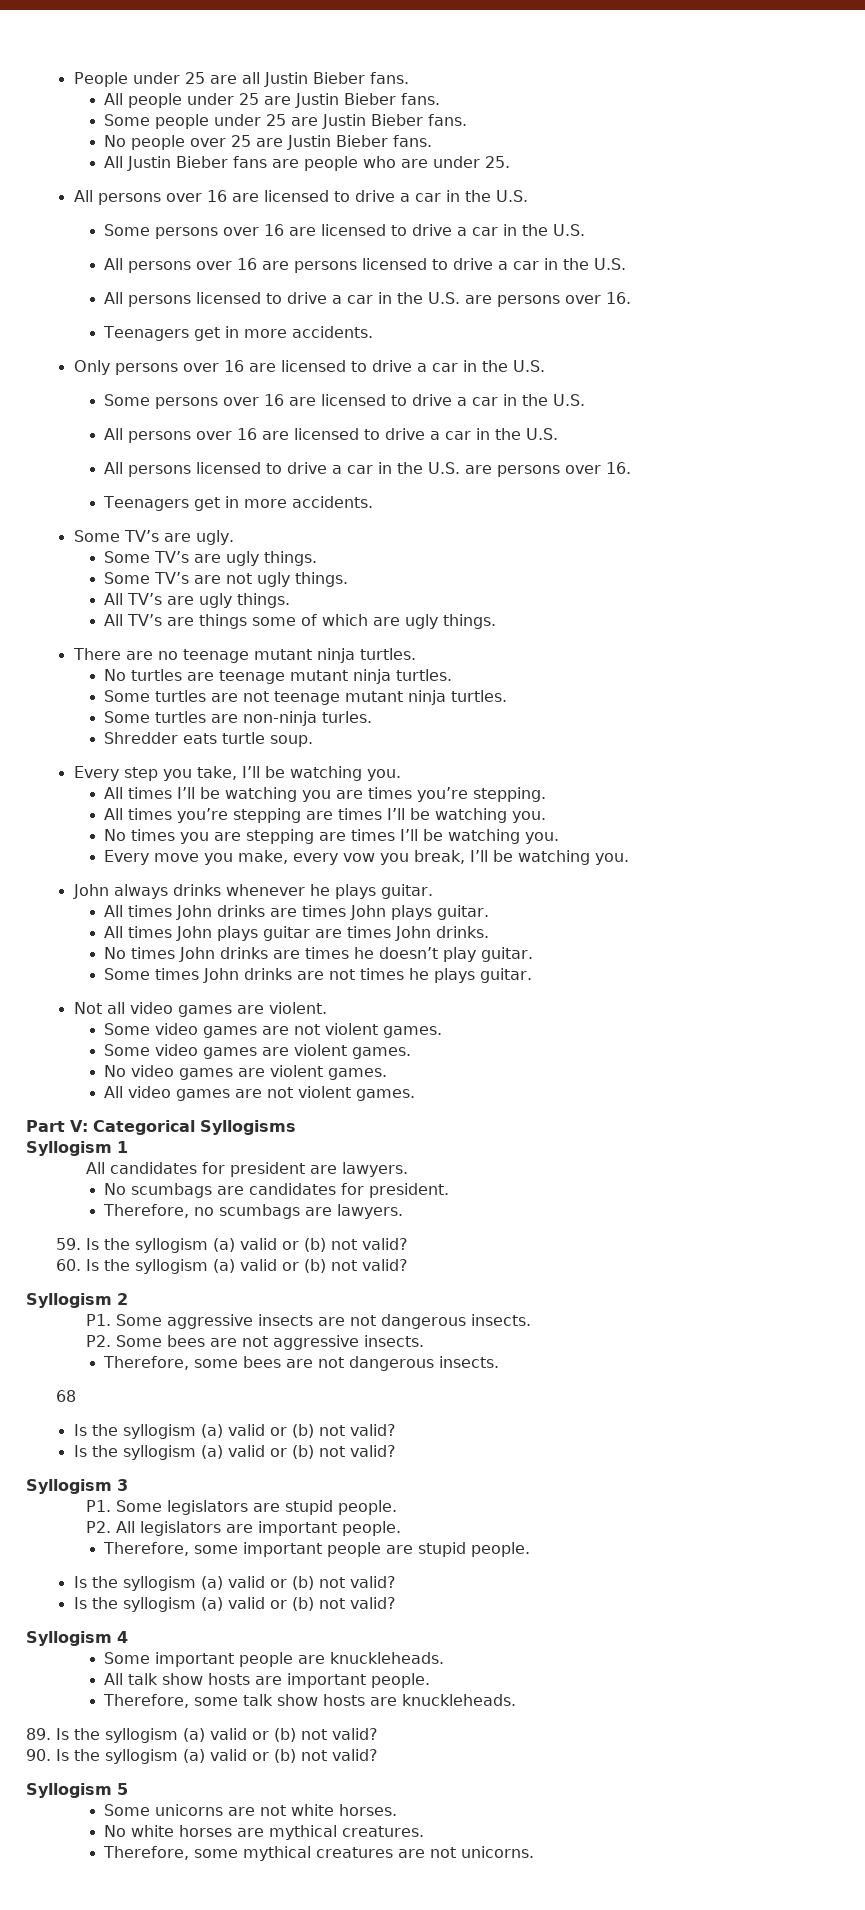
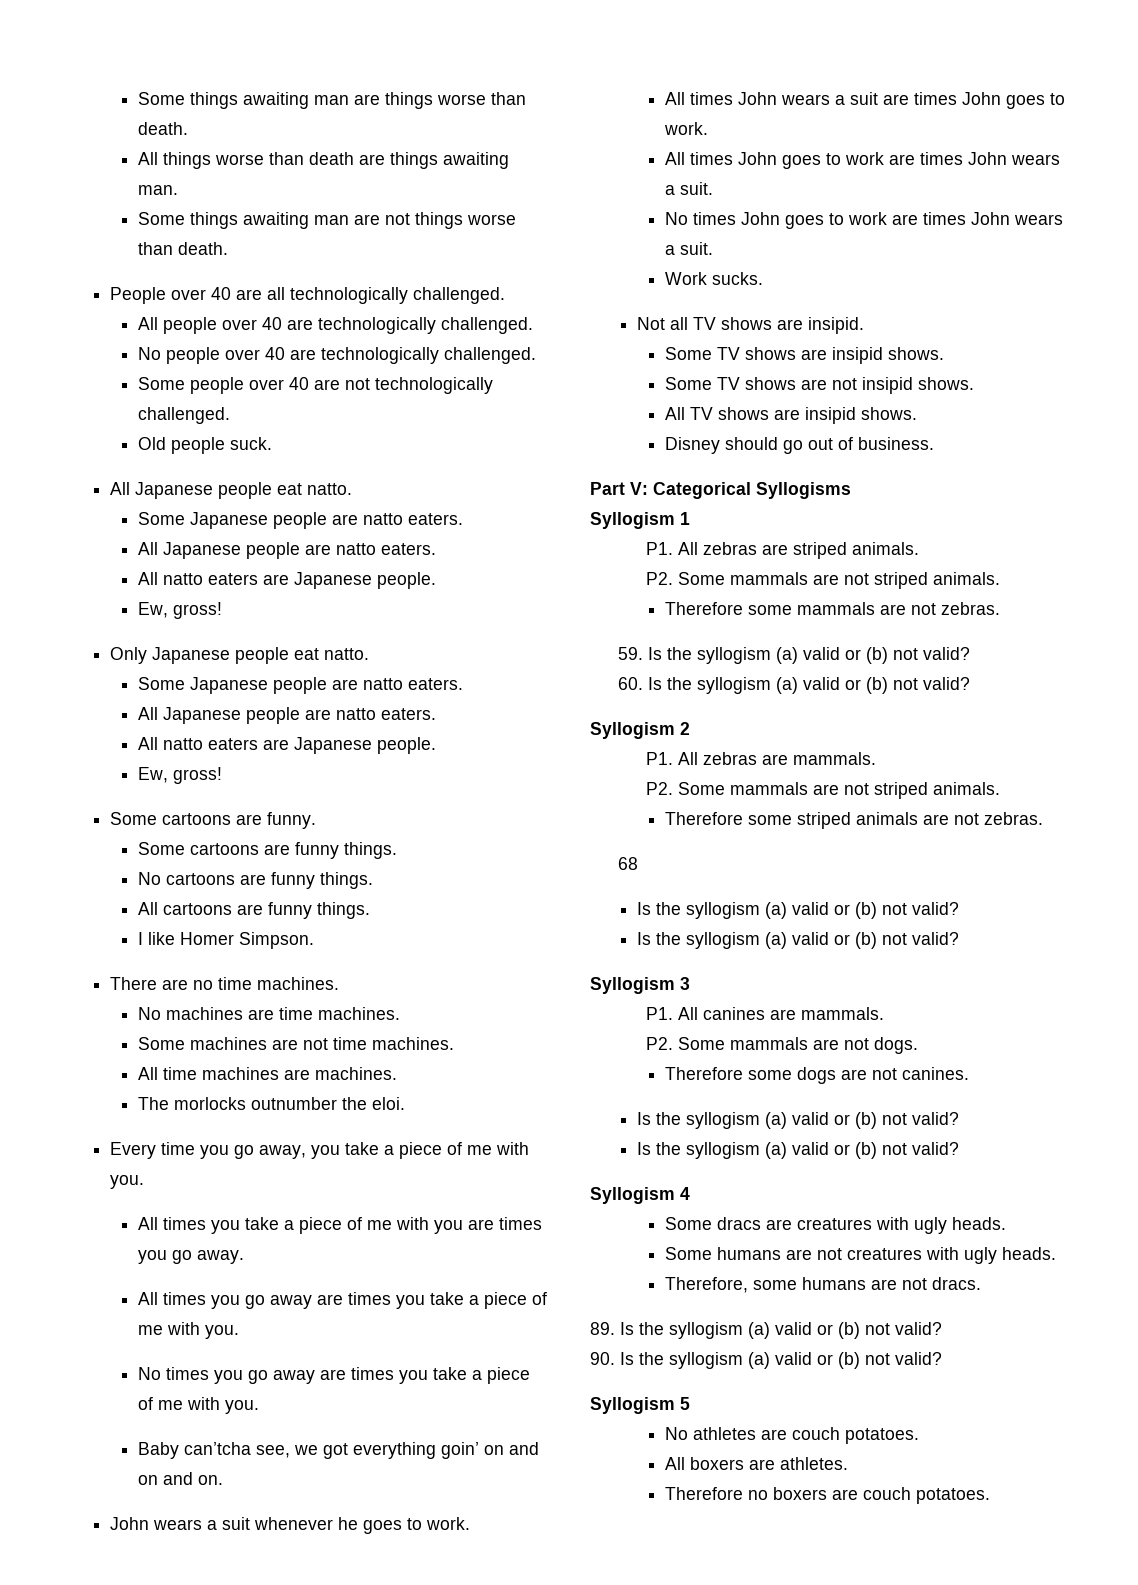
[73,72,409,87] [103,93,440,108] [103,114,467,129] [103,135,432,150] [103,156,510,171] [73,190,528,205] [103,224,585,239] [103,258,626,273] [103,292,631,307] [102,326,373,341] [73,360,545,375] [103,394,585,409] [103,428,558,443] [103,462,631,477] [102,496,373,511] [73,530,234,545] [103,551,317,566] [103,572,348,587] [103,593,290,608] [103,614,496,629] [72,648,416,663] [103,669,452,684] [103,690,507,705] [103,711,372,726] [103,732,313,747] [73,766,401,781] [103,787,546,802] [103,808,546,823] [103,829,559,844] [103,850,629,865] [72,884,433,899] [103,905,489,920] [103,926,489,941] [103,947,533,962] [103,968,532,983] [73,1002,327,1017] [103,1023,442,1038] [103,1044,411,1059] [103,1065,387,1080] [103,1086,415,1101] People under 25 are all Justin Bieber fans. // All people under 25 are Justin Bieber fans. // Some people under 25 are Justin Bieber fans. // No people over 25 are Justin Bieber fans. // All Justin Bieber fans are people who are under 25. // All persons over 16 are licensed to drive a car in the U.S. // Some persons over 16 are licensed to drive a car in the U.S. // All persons over 16 are persons licensed to drive a car in the U.S. // All persons licensed to drive a car in the U.S. are persons over 16. // Teenagers get in more accidents. // Only persons over 16 are licensed to drive a car in the U.S. // Some persons over 16 are licensed to drive a car in the U.S. // All persons over 16 are licensed to drive a car in the U.S. // All persons licensed to drive a car in the U.S. are persons over 16. // Teenagers get in more accidents. // Some TV’s are ugly. // Some TV’s are ugly things. // Some TV’s are not ugly things. // All TV’s are ugly things. // All TV’s are things some of which are ugly things. // There are no teenage mutant ninja turtles. // No turtles are teenage mutant ninja turtles. // Some turtles are not teenage mutant ninja turtles. // Some turtles are non-ninja turles. // Shredder eats turtle soup. // Every step you take, I’ll be watching you. // All times I’ll be watching you are times you’re stepping. // All times you’re stepping are times I’ll be watching you. // No times you are stepping are times I’ll be watching you. // Every move you make, every vow you break, I’ll be watching you. // John always drinks whenever he plays guitar. // All times John drinks are times John plays guitar. // All times John plays guitar are times John drinks. // No times John drinks are times he doesn’t play guitar. // Some times John drinks are not times he plays guitar. // Not all video games are violent. // Some video games are not violent games. // Some video games are violent games. // No video games are violent games. // All video games are not violent games. -> [138,92,527,109] [138,122,189,135] [138,152,510,169] [138,185,179,195] [138,212,517,229] [138,242,229,255] [110,287,506,304] [138,317,534,334] [138,347,537,364] [138,377,494,394] [138,407,231,424] [138,437,273,454] [110,482,353,499] [138,512,464,529] [138,542,437,559] [138,572,437,589] [138,602,223,619] [110,647,370,664] [138,677,464,694] [138,707,437,724] [138,737,437,754] [138,767,223,784] [110,812,317,829] [138,842,398,859] [138,872,374,889] [138,902,371,919] [138,932,315,949] [110,977,340,990] [138,1007,401,1020] [138,1037,455,1050] [138,1067,398,1080] [138,1097,406,1110] [110,1142,530,1159] [110,1175,145,1189] [138,1217,543,1234] [138,1250,245,1264] [138,1292,548,1309] [138,1322,240,1339] [138,1367,531,1384] [138,1397,260,1414] [138,1442,540,1459] [138,1472,224,1485] [110,1517,471,1534] [665,92,1066,109] [664,122,709,135] [665,152,1061,169] [665,182,714,195] [665,212,1064,229] [665,242,714,255] [665,272,764,285] [637,317,865,334] [665,347,945,364] [665,377,975,394] [665,407,918,424] [665,437,935,454] Some things awaiting man are things worse than death. // All things worse than death are things awaiting man. // Some things awaiting man are not things worse than death. // People over 40 are all technologically challenged. // All people over 40 are technologically challenged. // No people over 40 are technologically challenged. // Some people over 40 are not technologically challenged. // Old people suck. // All Japanese people eat natto. // Some Japanese people are natto eaters. // All Japanese people are natto eaters. // All natto eaters are Japanese people. // Ew, gross! // Only Japanese people eat natto. // Some Japanese people are natto eaters. // All Japanese people are natto eaters. // All natto eaters are Japanese people. // Ew, gross! // Some cartoons are funny. // Some cartoons are funny things. // No cartoons are funny things. // All cartoons are funny things. // I like Homer Simpson. // There are no time machines. // No machines are time machines. // Some machines are not time machines. // All time machines are machines. // The morlocks outnumber the eloi. // Every time you go away, you take a piece of me with you. // All times you take a piece of me with you are times you go away. // All times you go away are times you take a piece of me with you. // No times you go away are times you take a piece of me with you. // Baby can’tcha see, we got everything goin’ on and on and on. // John wears a suit whenever he goes to work. // All times John wears a suit are times John goes to work. // All times John goes to work are times John wears a suit. // No times John goes to work are times John wears a suit. // Work sucks. // Not all TV shows are insipid. // Some TV shows are insipid shows. // Some TV shows are not insipid shows. // All TV shows are insipid shows. // Disney should go out of business.
[86,1162,409,1177] [103,1183,449,1198] [102,1204,403,1219] All candidates for president are lawyers. // No scumbags are candidates for president. // Therefore, no scumbags are lawyers. -> [645,542,919,559] [645,572,1000,589] [665,602,1001,615] P1. All zebras are striped animals. // P2. Some mammals are not striped animals. // Therefore some mammals are not zebras.
[116,1314,532,1329] [86,1335,425,1350] [102,1356,499,1371] Some aggressive insects are not dangerous insects. // P2. Some bees are not aggressive insects. // Therefore, some bees are not dangerous insects. -> [677,752,876,765] [645,782,1000,799] [665,812,1044,829] All zebras are mammals. // P2. Some mammals are not striped animals. // Therefore some striped animals are not zebras.
[116,1500,398,1515] [86,1521,402,1536] [102,1542,530,1557] Some legislators are stupid people. // P2. All legislators are important people. // Therefore, some important people are stupid people. -> [677,1007,884,1020] [645,1037,918,1054] [665,1067,970,1084] All canines are mammals. // P2. Some mammals are not dogs. // Therefore some dogs are not canines.
[154,1652,444,1667] [103,1673,430,1688] [102,1694,516,1708] important people are knuckleheads. // All talk show hosts are important people. // Therefore, some talk show hosts are knuckleheads. -> [717,1217,1007,1234] [665,1247,1057,1264] [665,1277,982,1293] dracs are creatures with ugly heads. // Some humans are not creatures with ugly heads. // Therefore, some humans are not dracs.
[103,1804,397,1816] [103,1825,424,1840] [102,1846,534,1861] Some unicorns are not white horses. // No white horses are mythical creatures. // Therefore, some mythical creatures are not unicorns. -> [665,1427,920,1444] [665,1457,849,1470] [665,1487,991,1504] No athletes are couch potatoes. // All boxers are athletes. // Therefore no boxers are couch potatoes.

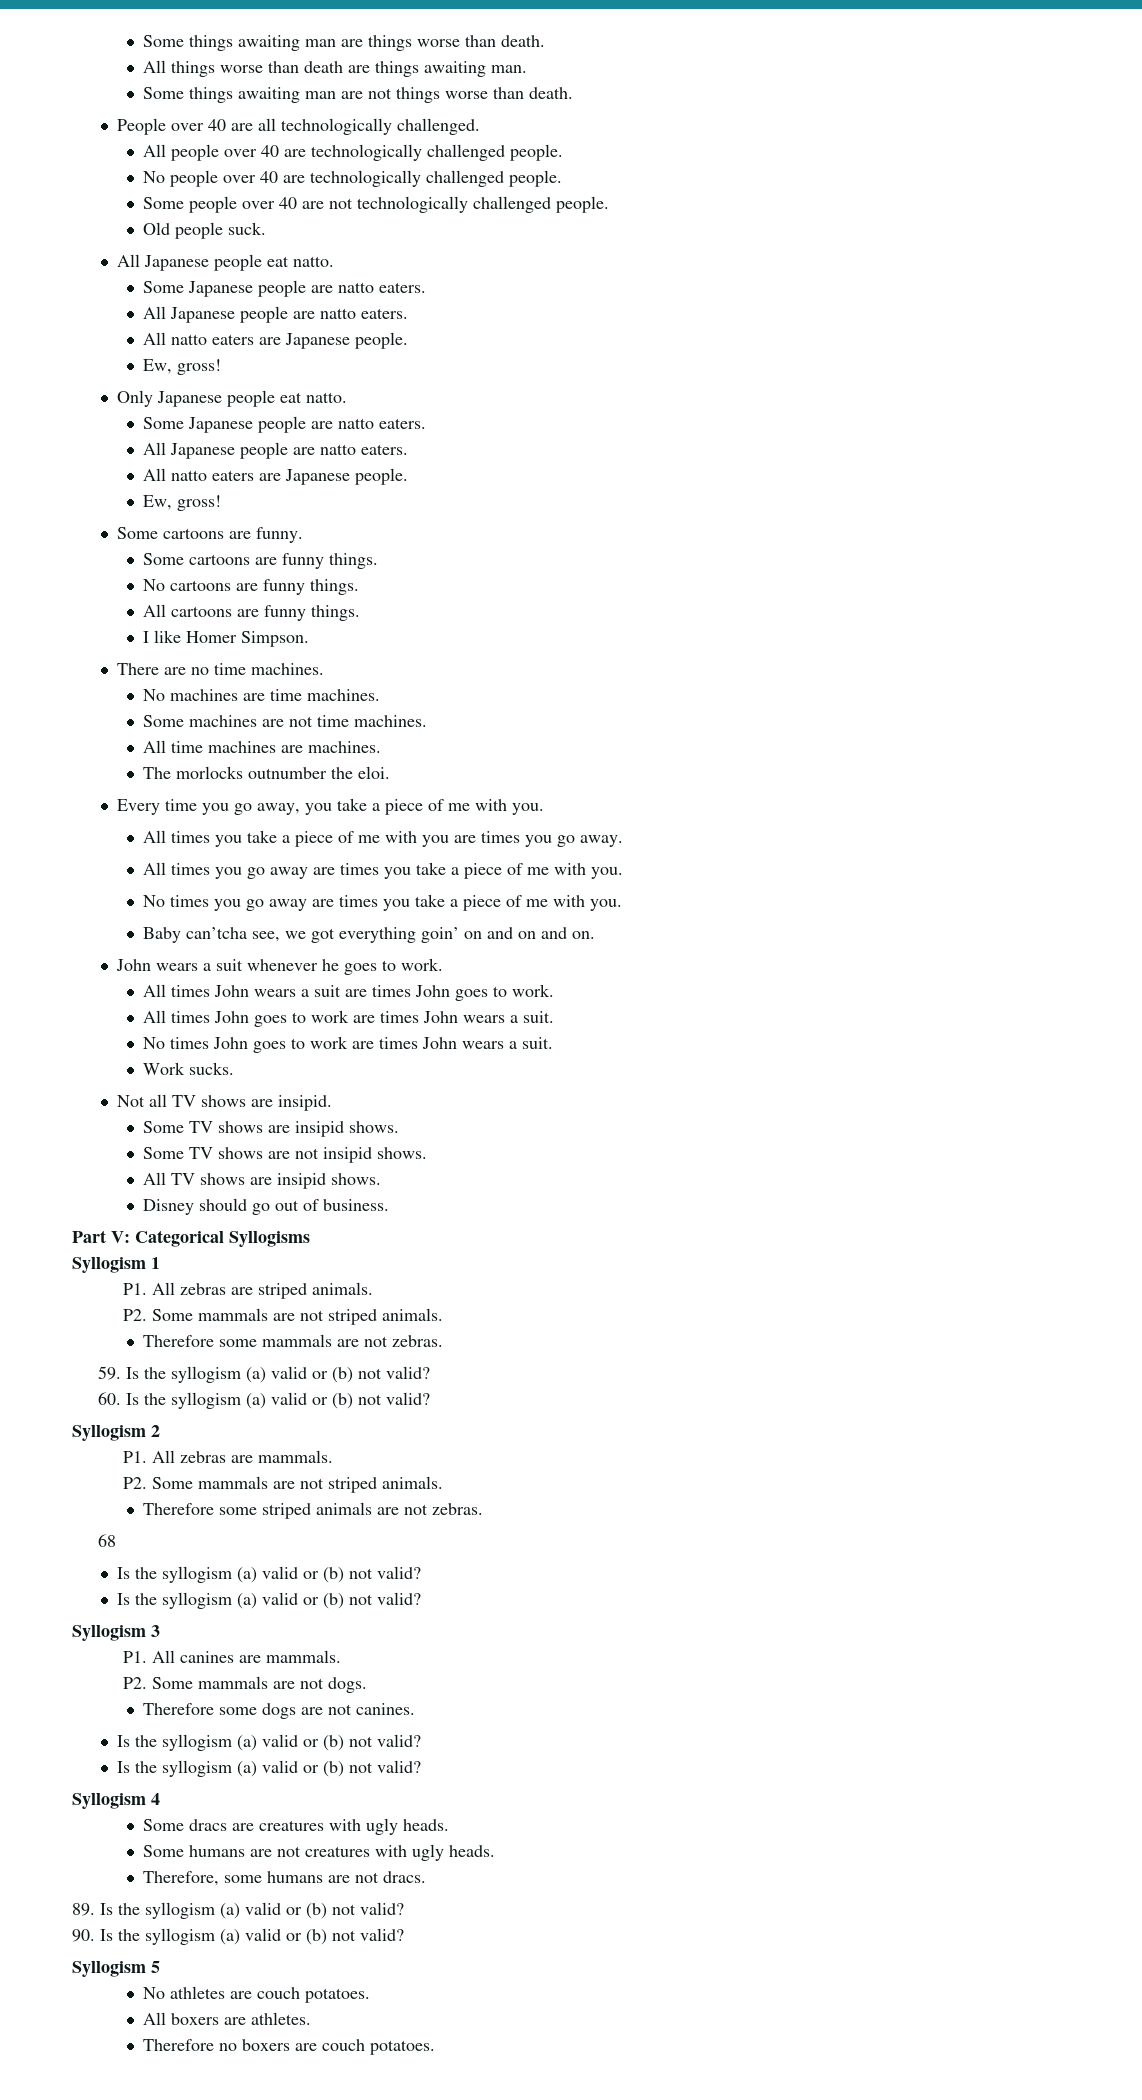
[441,317,534,334] challenged. -> [426,144,563,161] challenged people.
[444,347,537,364] challenged. -> [425,170,562,187] challenged people.
[138,407,231,424] challenged. -> [472,196,609,213] challenged people.

